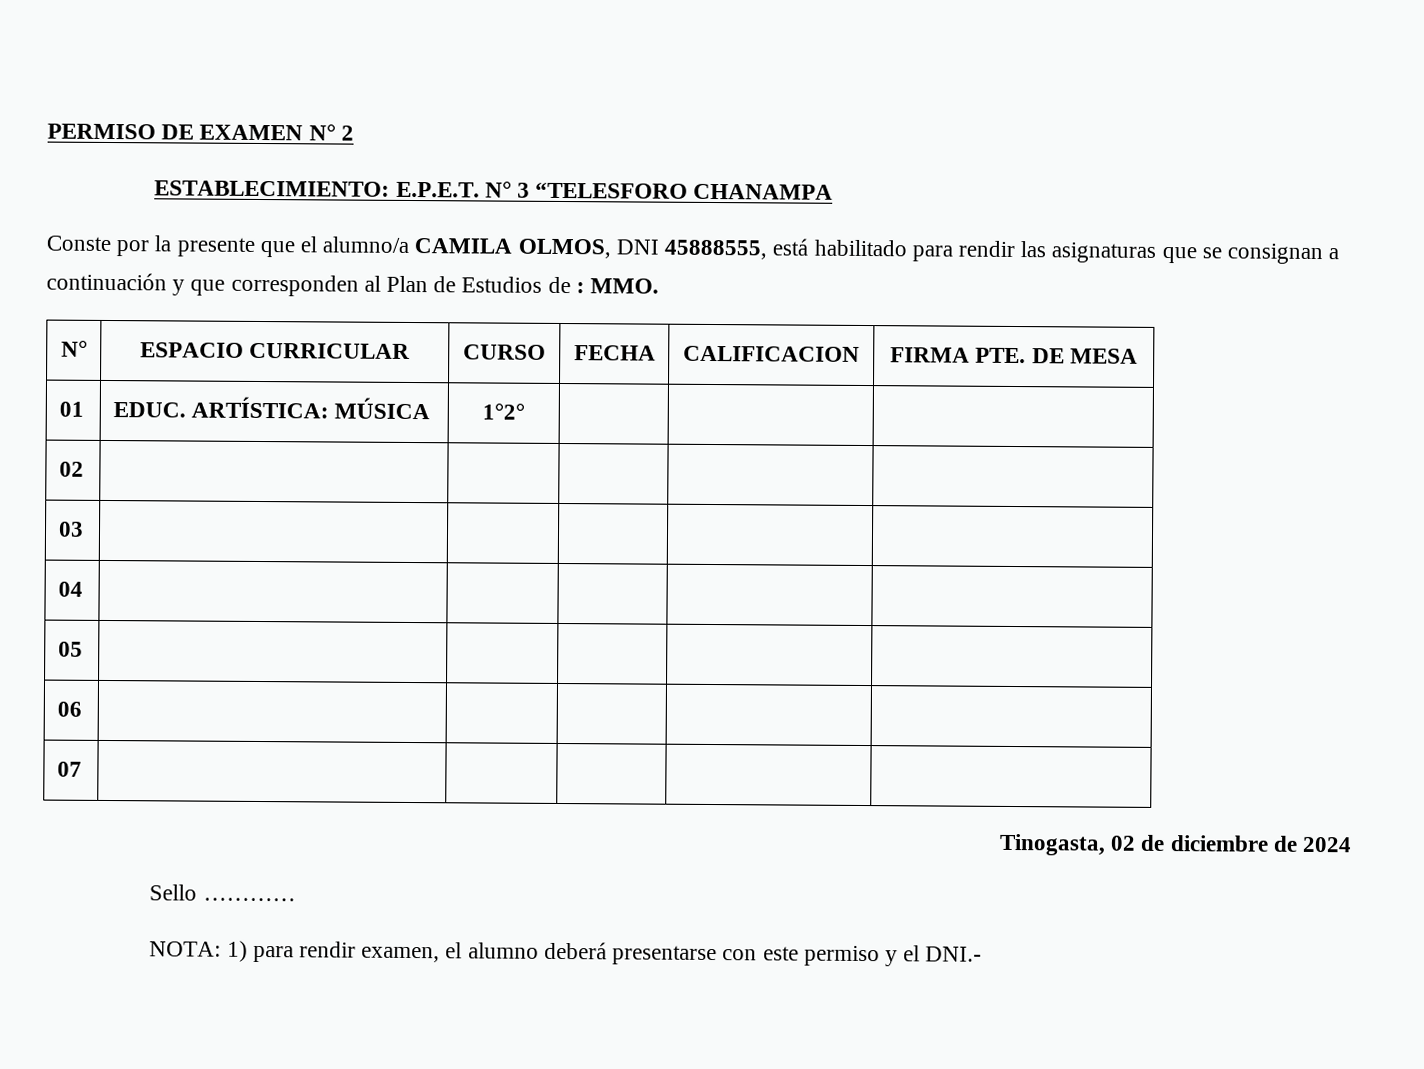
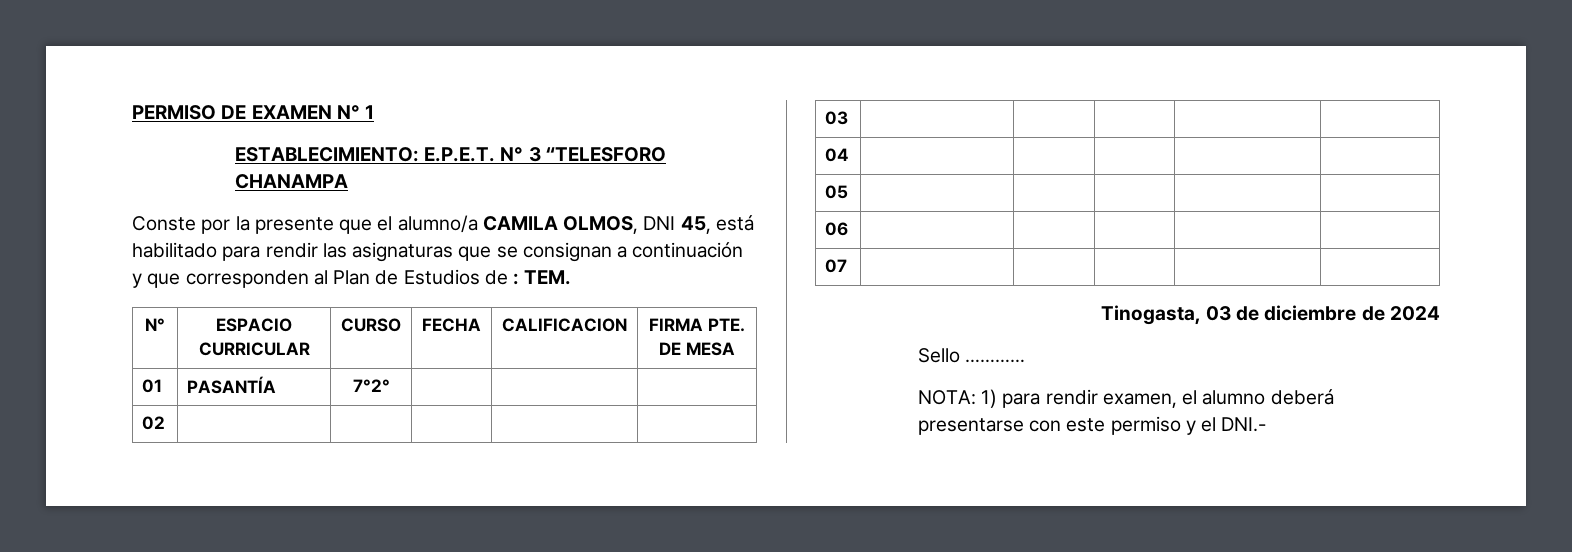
[340,125,354,141] 2 -> [365,105,375,119] 1
[664,239,768,260] 45888555, -> [680,216,711,234] 45,
[590,278,660,294] MMO. -> [524,270,572,285] TEM.
[112,396,431,420] [482,403,525,420] EDUC. ARTÍSTICA: MÚSICA | 1°2° -> [187,376,277,394] [352,379,390,392] PASANTÍA | 7°2°
[1110,835,1137,851] 02 -> [1205,306,1231,321] 03

